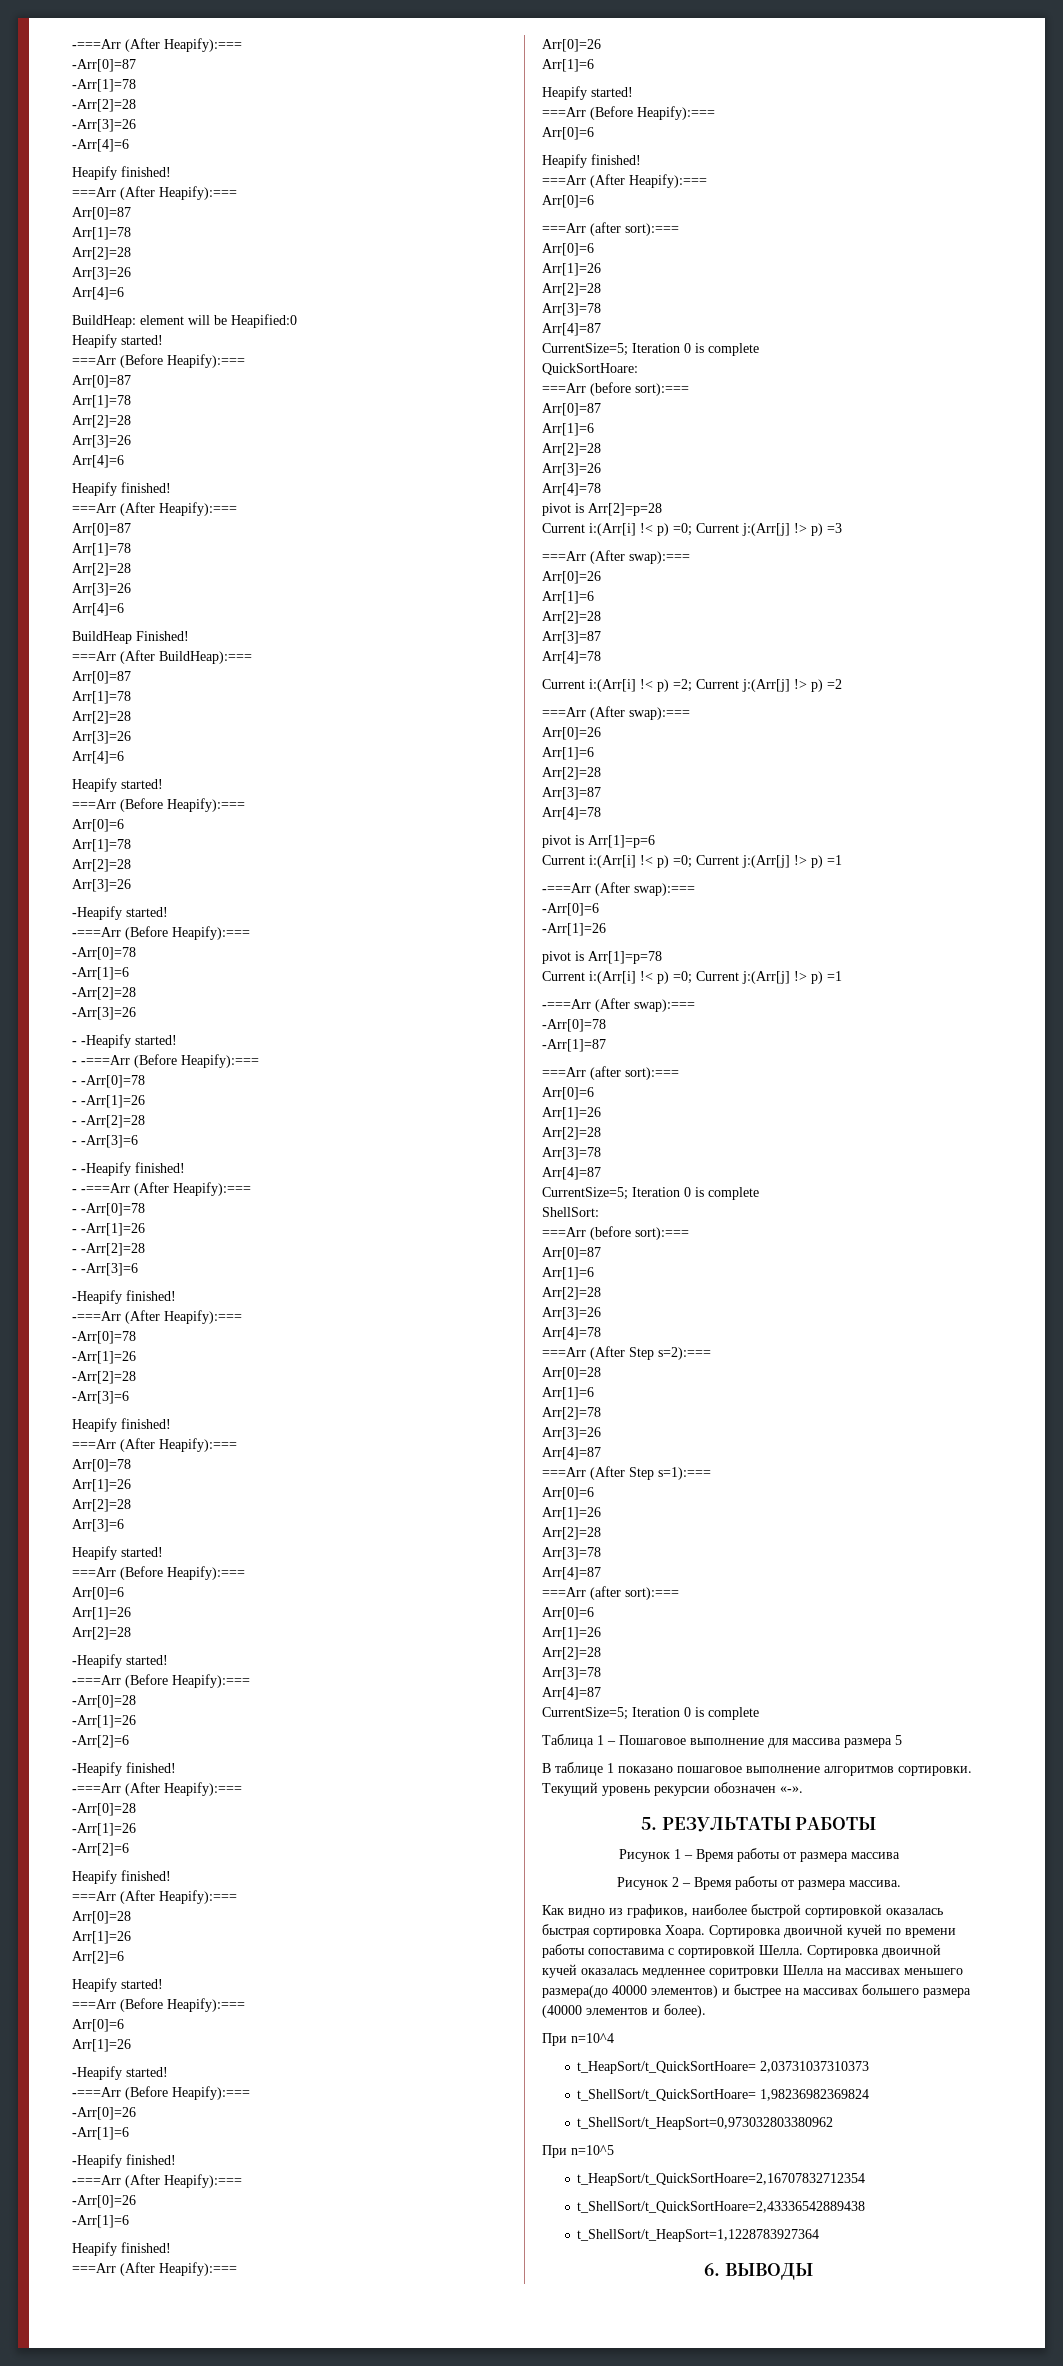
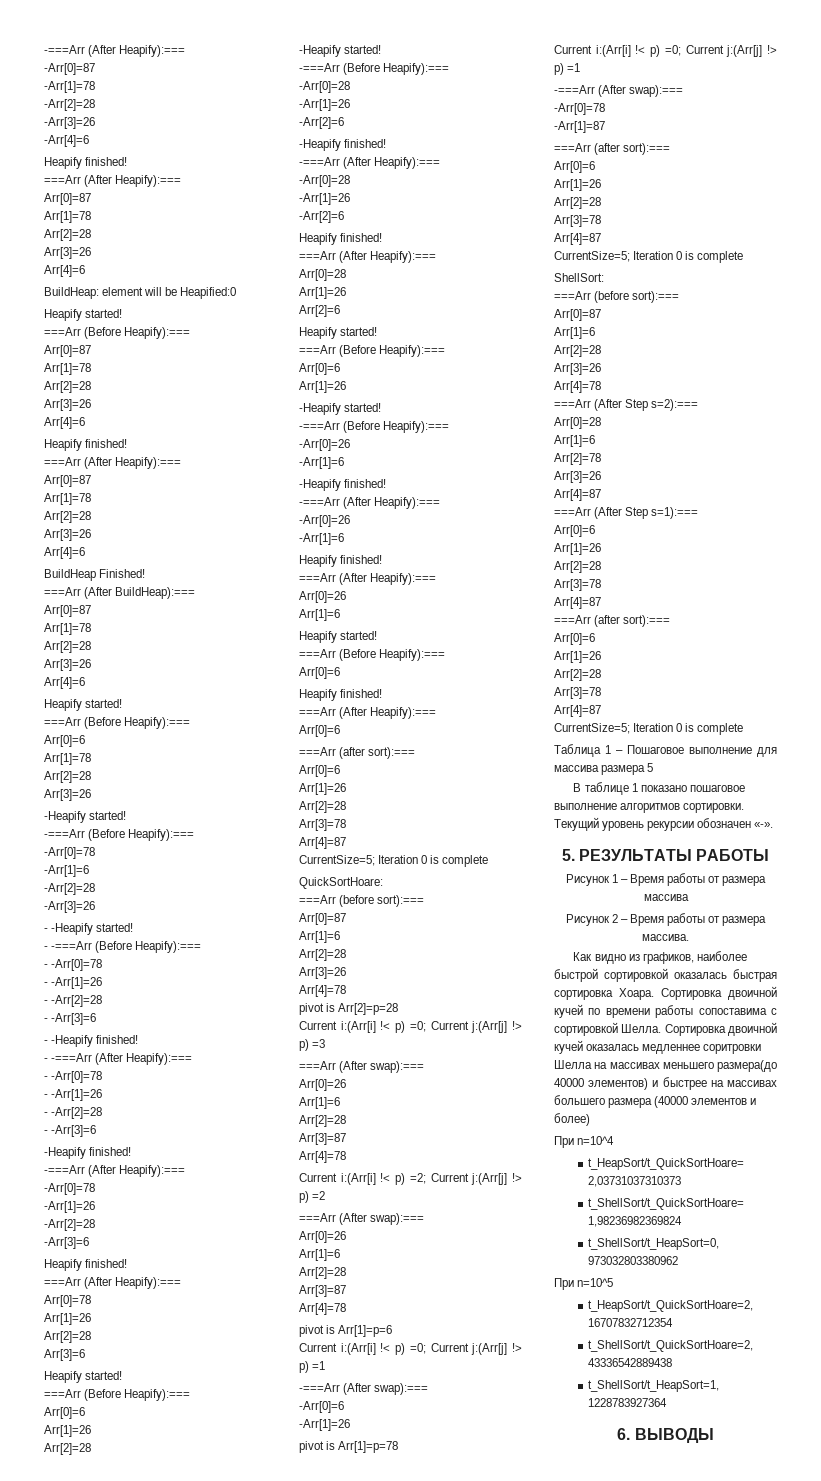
[664,2004,706,2018] более). -> [554,1113,590,1126] более)

